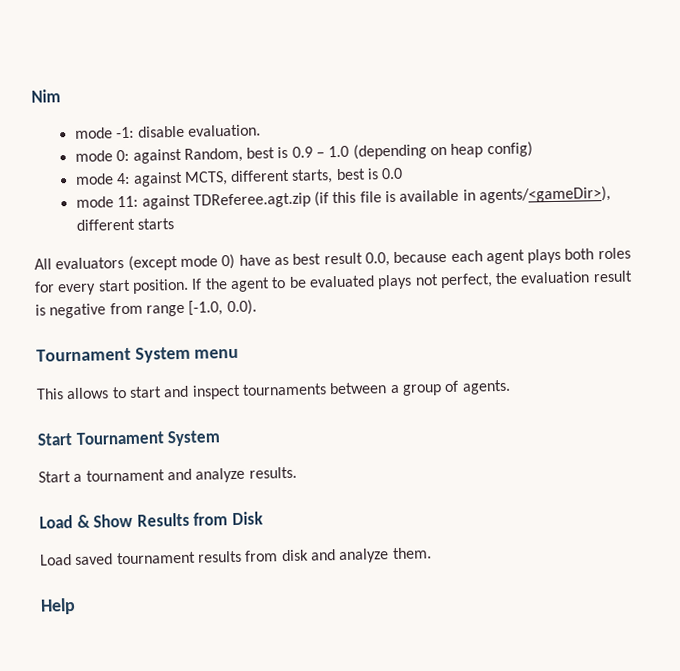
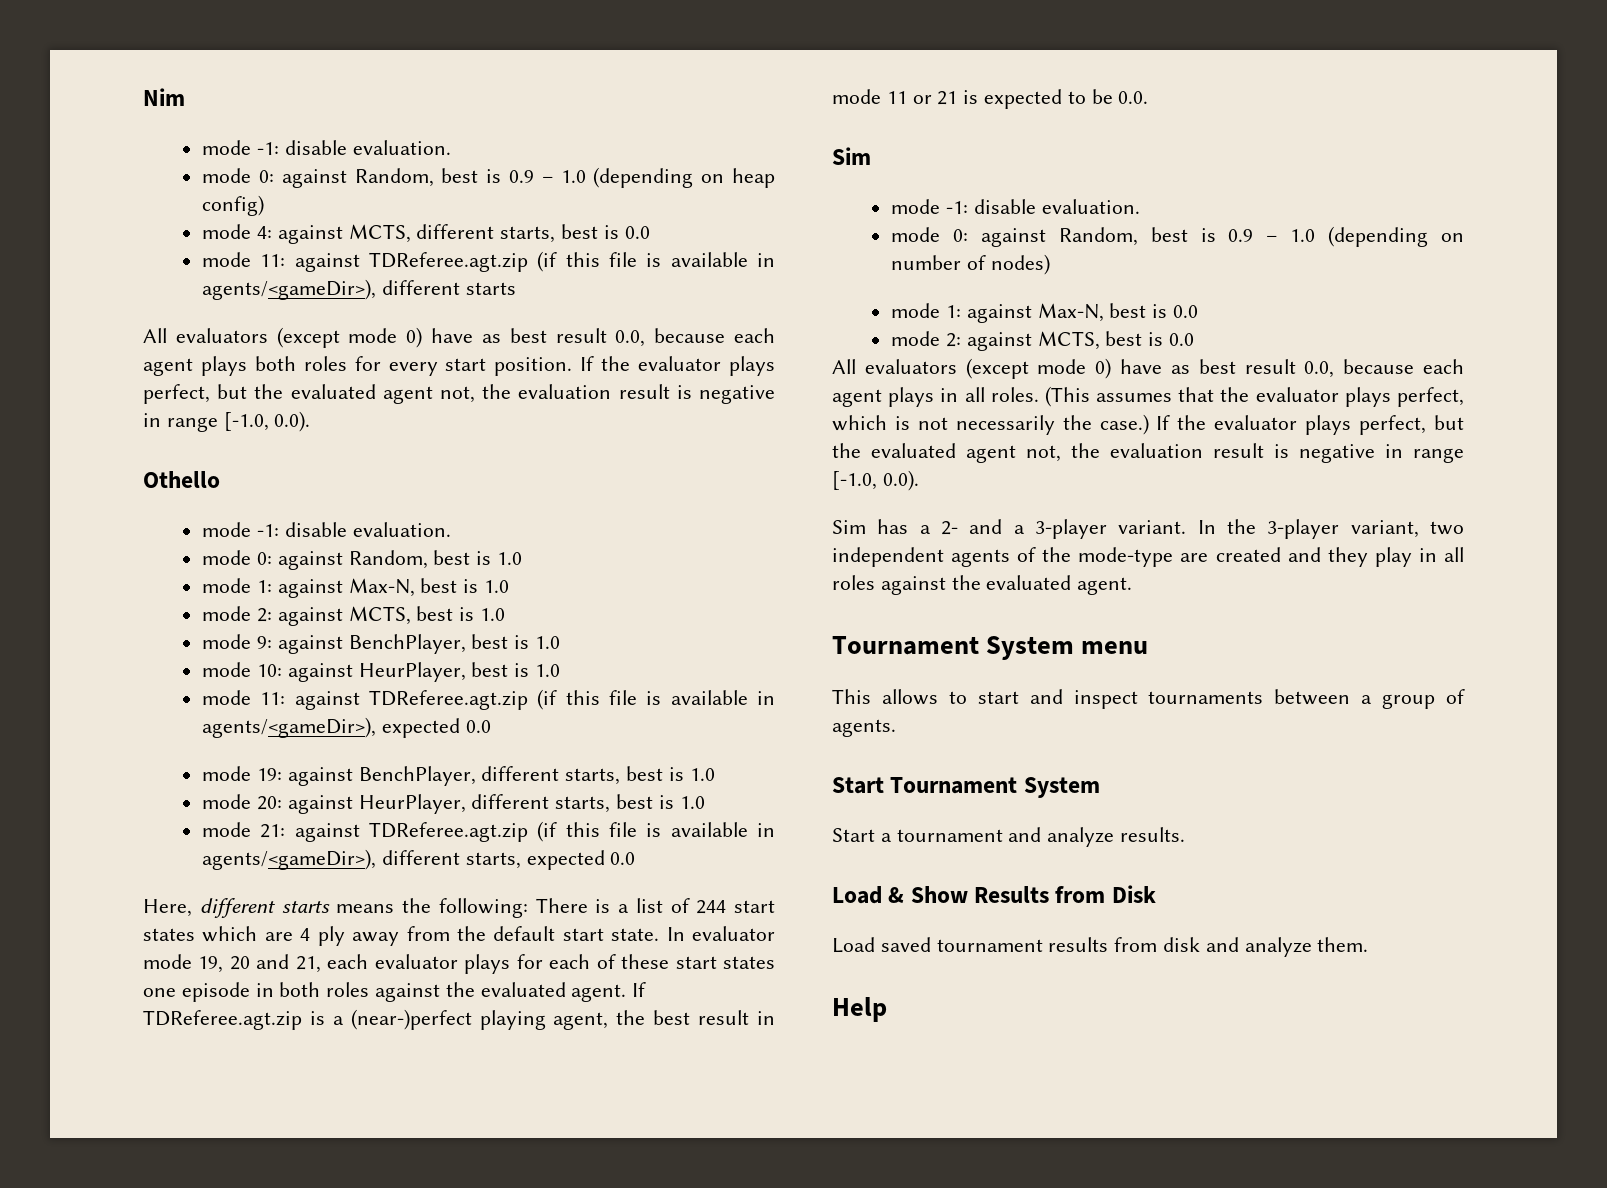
[229,270,633,293] [35,299,257,319] agent to be evaluated plays not perfect, the evaluation result is negative from range [-1.0, 0.0). -> [638,356,776,376] [143,384,775,404] [143,411,311,432] [143,471,220,488] [202,522,451,537] [202,550,523,570] [202,578,510,598] [202,606,506,626] [202,634,561,654] [202,662,561,682] [202,689,775,710] [202,717,491,738] [202,766,715,786] [202,794,705,814] [202,821,775,842] [202,849,636,870] [143,898,775,918] [143,926,775,946] [143,954,775,974] [143,982,647,1002] [143,1009,776,1030] [832,89,1149,109] [832,147,871,165] [891,199,1140,214] [891,226,1464,247] [891,254,1050,275] [891,303,1199,323] [891,331,1195,351] [832,358,1464,379] [832,386,1464,407] [832,414,1464,435] [832,443,1464,463] [832,470,919,491] [832,519,1464,539] [832,547,1464,567] [832,575,1133,595] evaluator plays perfect, but the evaluated agent not, the evaluation result is negative in range [-1.0, 0.0). // Othello // mode -1: disable evaluation. // mode 0: against Random, best is 1.0 // mode 1: against Max-N, best is 1.0 // mode 2: against MCTS, best is 1.0 // mode 9: against BenchPlayer, best is 1.0 // mode 10: against HeurPlayer, best is 1.0 // mode 11: against TDReferee.agt.zip (if this file is available in agents/<gameDir>), expected 0.0 // mode 19: against BenchPlayer, different starts, best is 1.0 // mode 20: against HeurPlayer, different starts, best is 1.0 // mode 21: against TDReferee.agt.zip (if this file is available in agents/<gameDir>), different starts, expected 0.0 // Here, different starts means the following: There is a list of 244 start states which are 4 ply away from the default start state. In evaluator mode 19, 20 and 21, each evaluator plays for each of these start states one episode in both roles against the evaluated agent. If TDReferee.agt.zip is a (near-)perfect playing agent, the best result in mode 11 or 21 is expected to be 0.0. // Sim // mode -1: disable evaluation. // mode 0: against Random, best is 0.9 – 1.0 (depending on number of nodes) // mode 1: against Max-N, best is 0.0 // mode 2: against MCTS, best is 0.0 // All evaluators (except mode 0) have as best result 0.0, because each agent plays in all roles. (This assumes that the evaluator plays perfect, which is not necessarily the case.) If the evaluator plays perfect, but the evaluated agent not, the evaluation result is negative in range [-1.0, 0.0). // Sim has a 2- and a 3-player variant. In the 3-player variant, two independent agents of the mode-type are created and they play in all roles against the evaluated agent.

